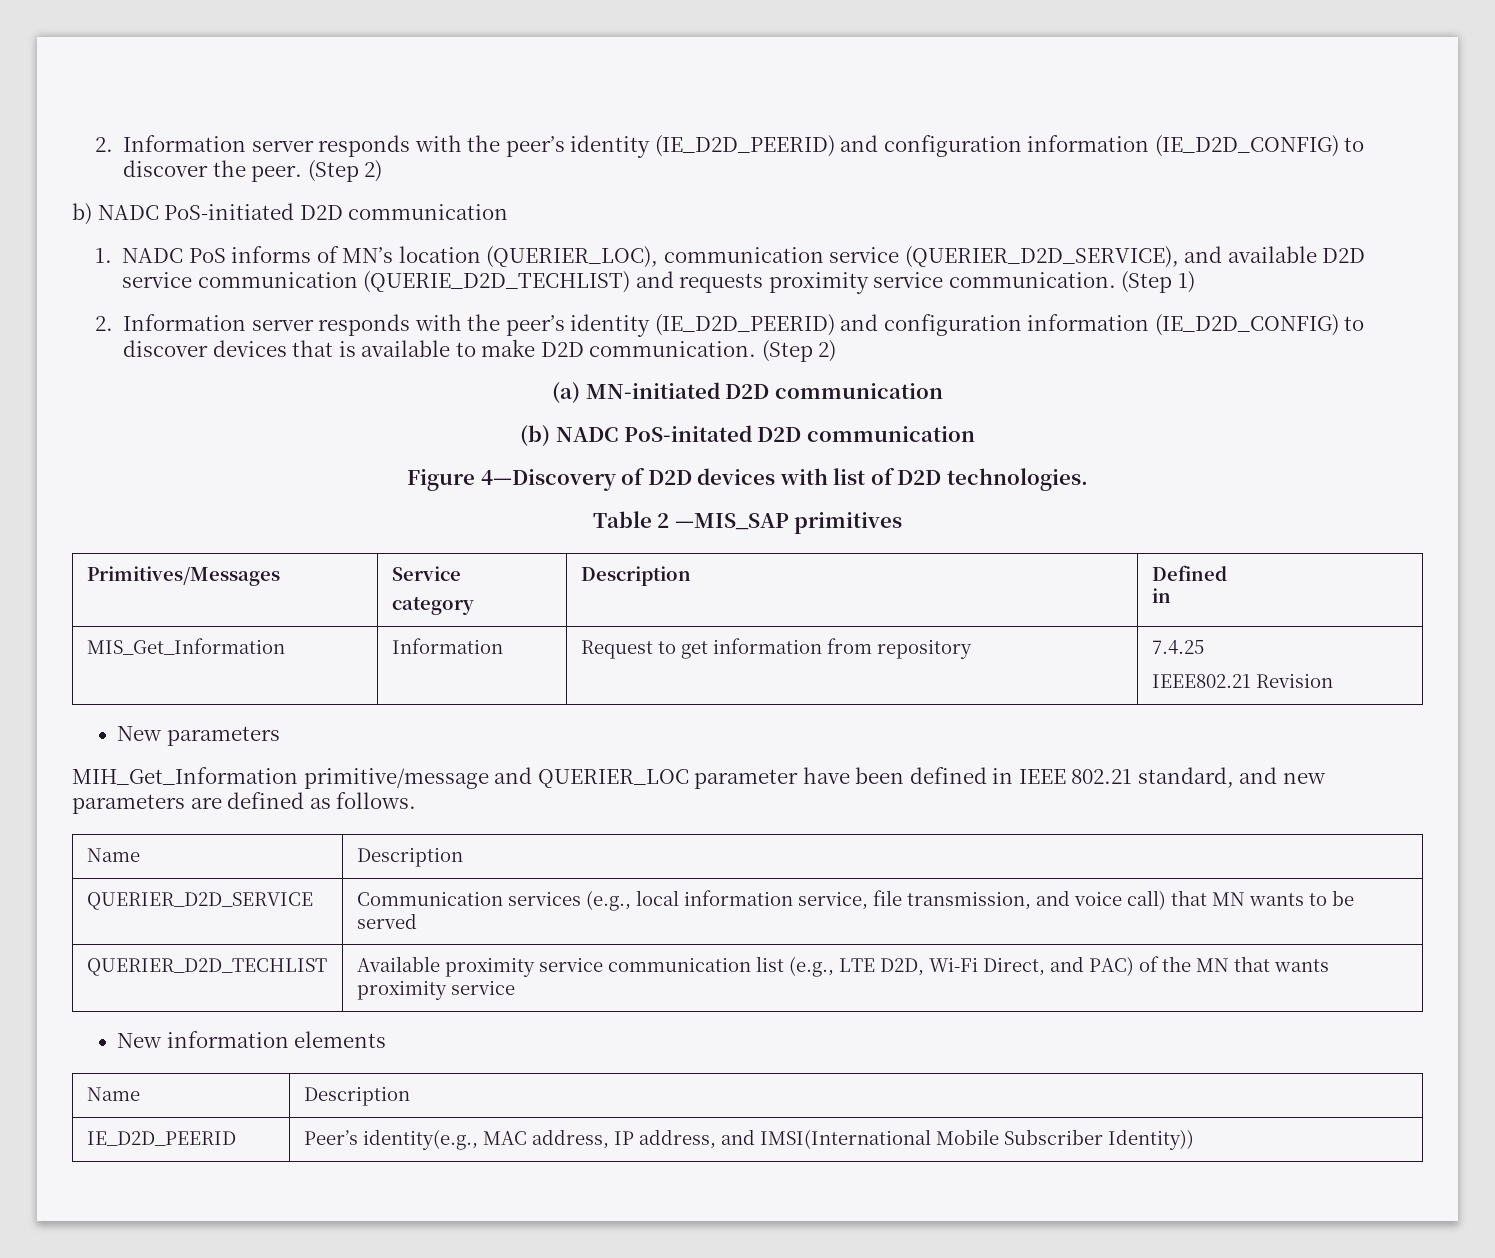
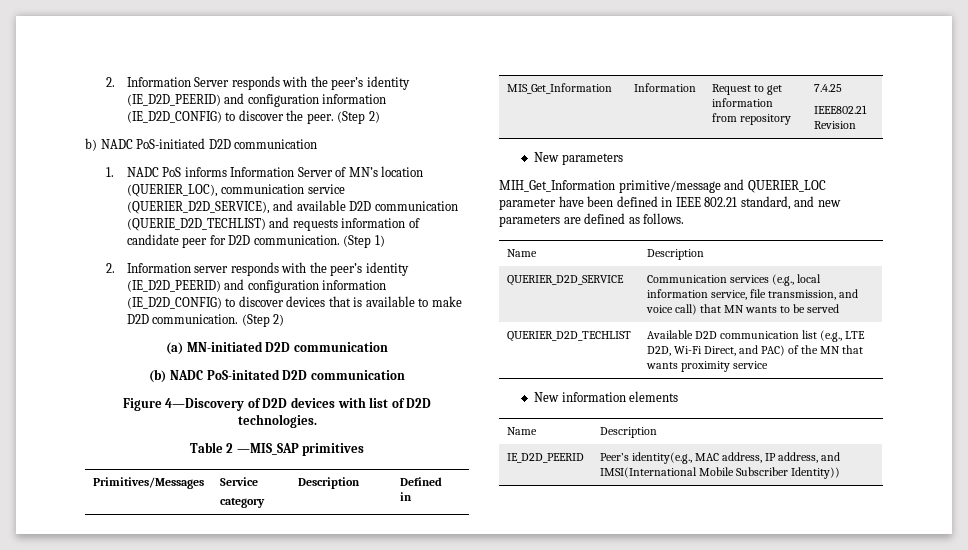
[94,135,314,152] 2. Information server -> [105,77,230,87] 2. Information Server
(312, 254) none -> [230,167,333,177] Information Server
[121,272,192,288] service -> (372, 206) none
[768,272,944,294] proximity service -> [341,218,420,228] [126,234,251,248] information of candidate peer for D2D
[444,957,603,977] proximity service -> [694,331,717,339] D2D

